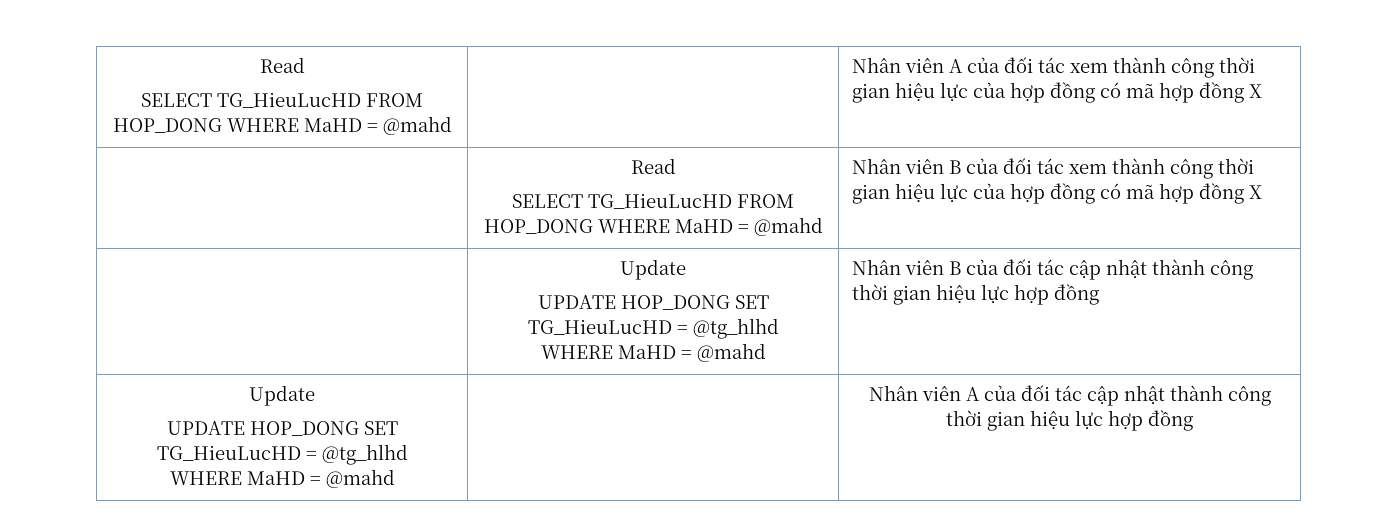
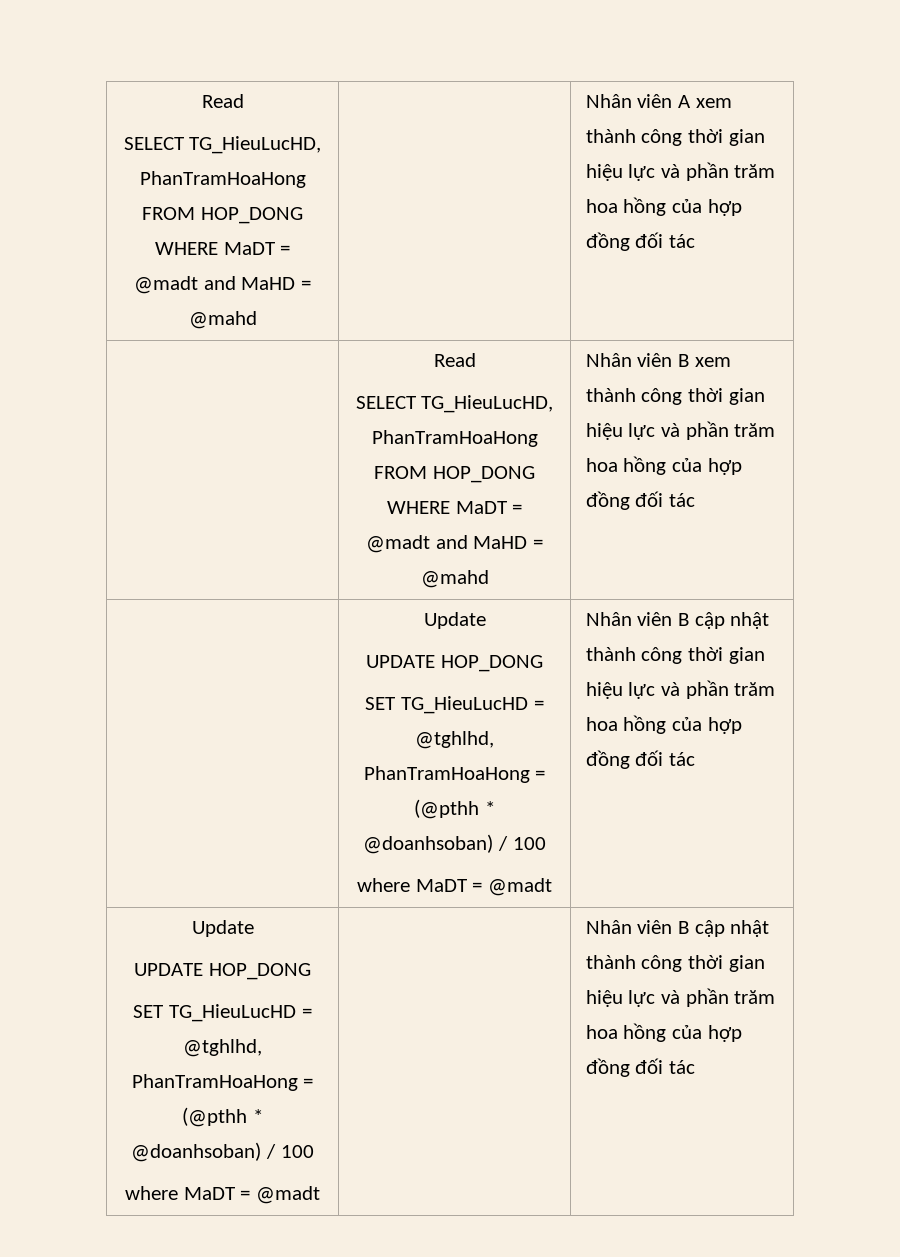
[259,57,305,73] [141,92,423,108] [112,116,452,135] [851,57,1255,78] [851,82,1262,103] [630,158,676,174] [512,193,794,209] [483,217,823,236] [851,158,1254,179] [851,183,1262,204] [620,259,686,280] [537,295,769,310] [527,318,779,339] [540,343,766,362] [851,259,1253,280] [851,284,1099,305] [249,385,315,406] [166,421,398,436] [156,444,408,465] [169,469,395,488] [868,385,1271,406] [946,410,1193,431] Read // SELECT TG_HieuLucHD FROM HOP_DONG WHERE MaHD = @mahd | | Nhân viên A của đối tác xem thành công thời gian hiệu lực của hợp đồng có mã hợp đồng X // | Read // SELECT TG_HieuLucHD FROM HOP_DONG WHERE MaHD = @mahd | Nhân viên B của đối tác xem thành công thời gian hiệu lực của hợp đồng có mã hợp đồng X // | Update // UPDATE HOP_DONG SET TG_HieuLucHD = @tg_hlhd // WHERE MaHD = @mahd | Nhân viên B của đối tác cập nhật thành công thời gian hiệu lực hợp đồng // Update // UPDATE HOP_DONG SET TG_HieuLucHD = @tg_hlhd // WHERE MaHD = @mahd | | Nhân viên A của đối tác cập nhật thành công thời gian hiệu lực hợp đồng -> [201,94,244,108] [123,136,322,154] [139,171,306,188] [142,207,303,224] [154,242,291,255] [134,276,311,294] [188,311,257,329] [585,94,732,108] [585,129,765,146] [585,162,776,181] [585,197,742,216] [585,232,695,251] [433,353,476,367] [355,395,554,413] [371,430,538,447] [374,466,535,483] [386,501,523,514] [366,535,543,553] [420,570,489,588] [585,353,731,367] [585,388,765,405] [585,421,776,440] [585,456,742,475] [585,491,695,510] [423,612,486,629] [366,655,543,672] [365,696,544,714] [414,731,494,749] [363,766,546,783] [414,799,495,819] [363,834,546,854] [357,878,552,896] [585,612,770,629] [585,647,765,664] [585,680,776,699] [585,715,742,734] [585,750,695,769] [191,920,254,937] [134,963,311,980] [133,1004,312,1022] [183,1039,262,1057] [131,1074,314,1091] [182,1107,263,1127] [131,1142,314,1162] [125,1186,320,1204] [585,920,770,937] [585,955,765,972] [585,988,776,1007] [585,1023,742,1042] [585,1058,695,1077] Read // SELECT TG_HieuLucHD, PhanTramHoaHong FROM HOP_DONG WHERE MaDT = @madt and MaHD = @mahd | | Nhân viên A xem thành công thời gian hiệu lực và phần trăm hoa hồng của hợp đồng đối tác // | Read // SELECT TG_HieuLucHD, PhanTramHoaHong FROM HOP_DONG WHERE MaDT = @madt and MaHD = @mahd | Nhân viên B xem thành công thời gian hiệu lực và phần trăm hoa hồng của hợp đồng đối tác // | Update // UPDATE HOP_DONG // SET TG_HieuLucHD = @tghlhd, PhanTramHoaHong = (@pthh * @doanhsoban) / 100 // where MaDT = @madt | Nhân viên B cập nhật thành công thời gian hiệu lực và phần trăm hoa hồng của hợp đồng đối tác // Update // UPDATE HOP_DONG // SET TG_HieuLucHD = @tghlhd, PhanTramHoaHong = (@pthh * @doanhsoban) / 100 // where MaDT = @madt | | Nhân viên B cập nhật thành công thời gian hiệu lực và phần trăm hoa hồng của hợp đồng đối tác

